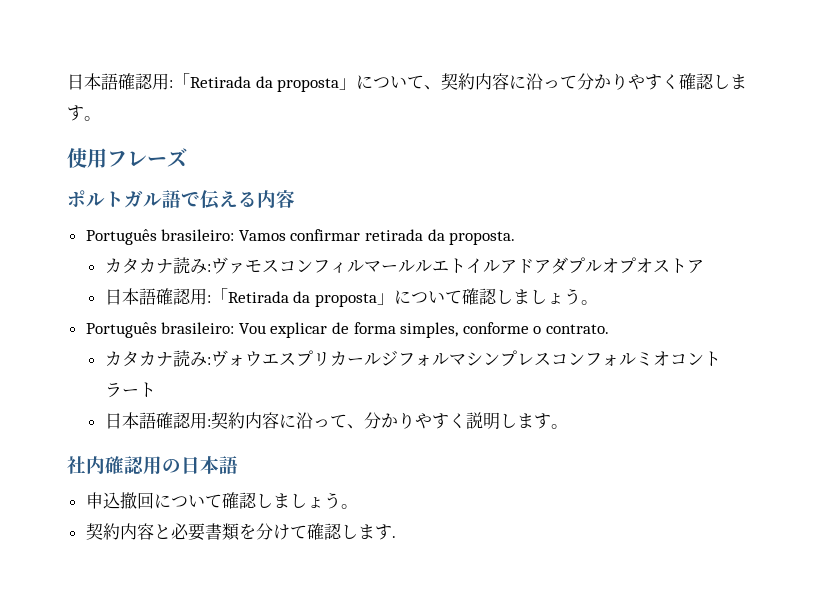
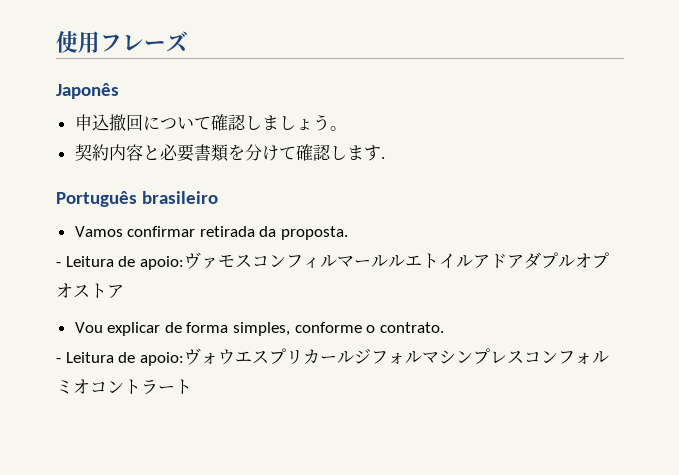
[67,73,748,92] [67,105,101,121] [67,148,187,168] [67,190,295,210] [85,229,516,245] [104,257,704,274] [104,288,598,307] [85,322,610,338] [104,350,721,367] [104,382,156,398] [104,412,568,430] [67,456,238,475] 日本語確認用:「Retirada da proposta」について、契約内容に沿って分かりやすく確認します。 // 使用フレーズ // ポルトガル語で伝える内容 // Português brasileiro: Vamos confirmar retirada da proposta. // カタカナ読み:ヴァモスコンフィルマールルエトイルアドアダプルオプオストア // 日本語確認用:「Retirada da proposta」について確認しましょう。 // Português brasileiro: Vou explicar de forma simples, conforme o contrato. // カタカナ読み:ヴォウエスプリカールジフォルマシンプレスコンフォルミオコントラート // 日本語確認用:契約内容に沿って、分かりやすく説明します。 // 社内確認用の日本語 -> [56,31,188,53] [56,83,119,99] 使用フレーズ // Japonês
(396, 537) none -> [56,191,219,207] [74,226,349,240] [56,252,609,270] [56,283,124,299] [74,322,444,336] [56,348,609,366] [56,379,192,395] // Português brasileiro // Vamos confirmar retirada da proposta. // - Leitura de apoio:ヴァモスコンフィルマールルエトイルアドアダプルオプオストア // Vou explicar de forma simples, conforme o contrato. // - Leitura de apoio:ヴォウエスプリカールジフォルマシンプレスコンフォルミオコントラート

